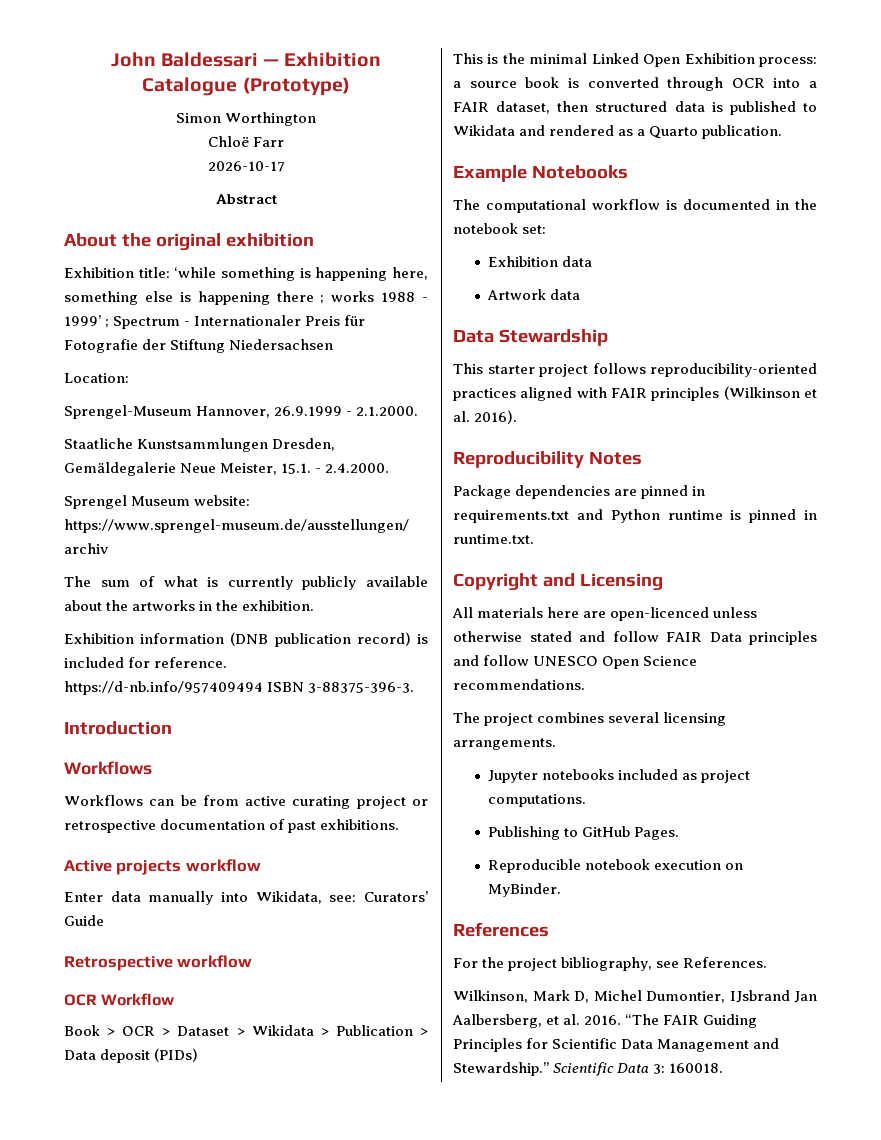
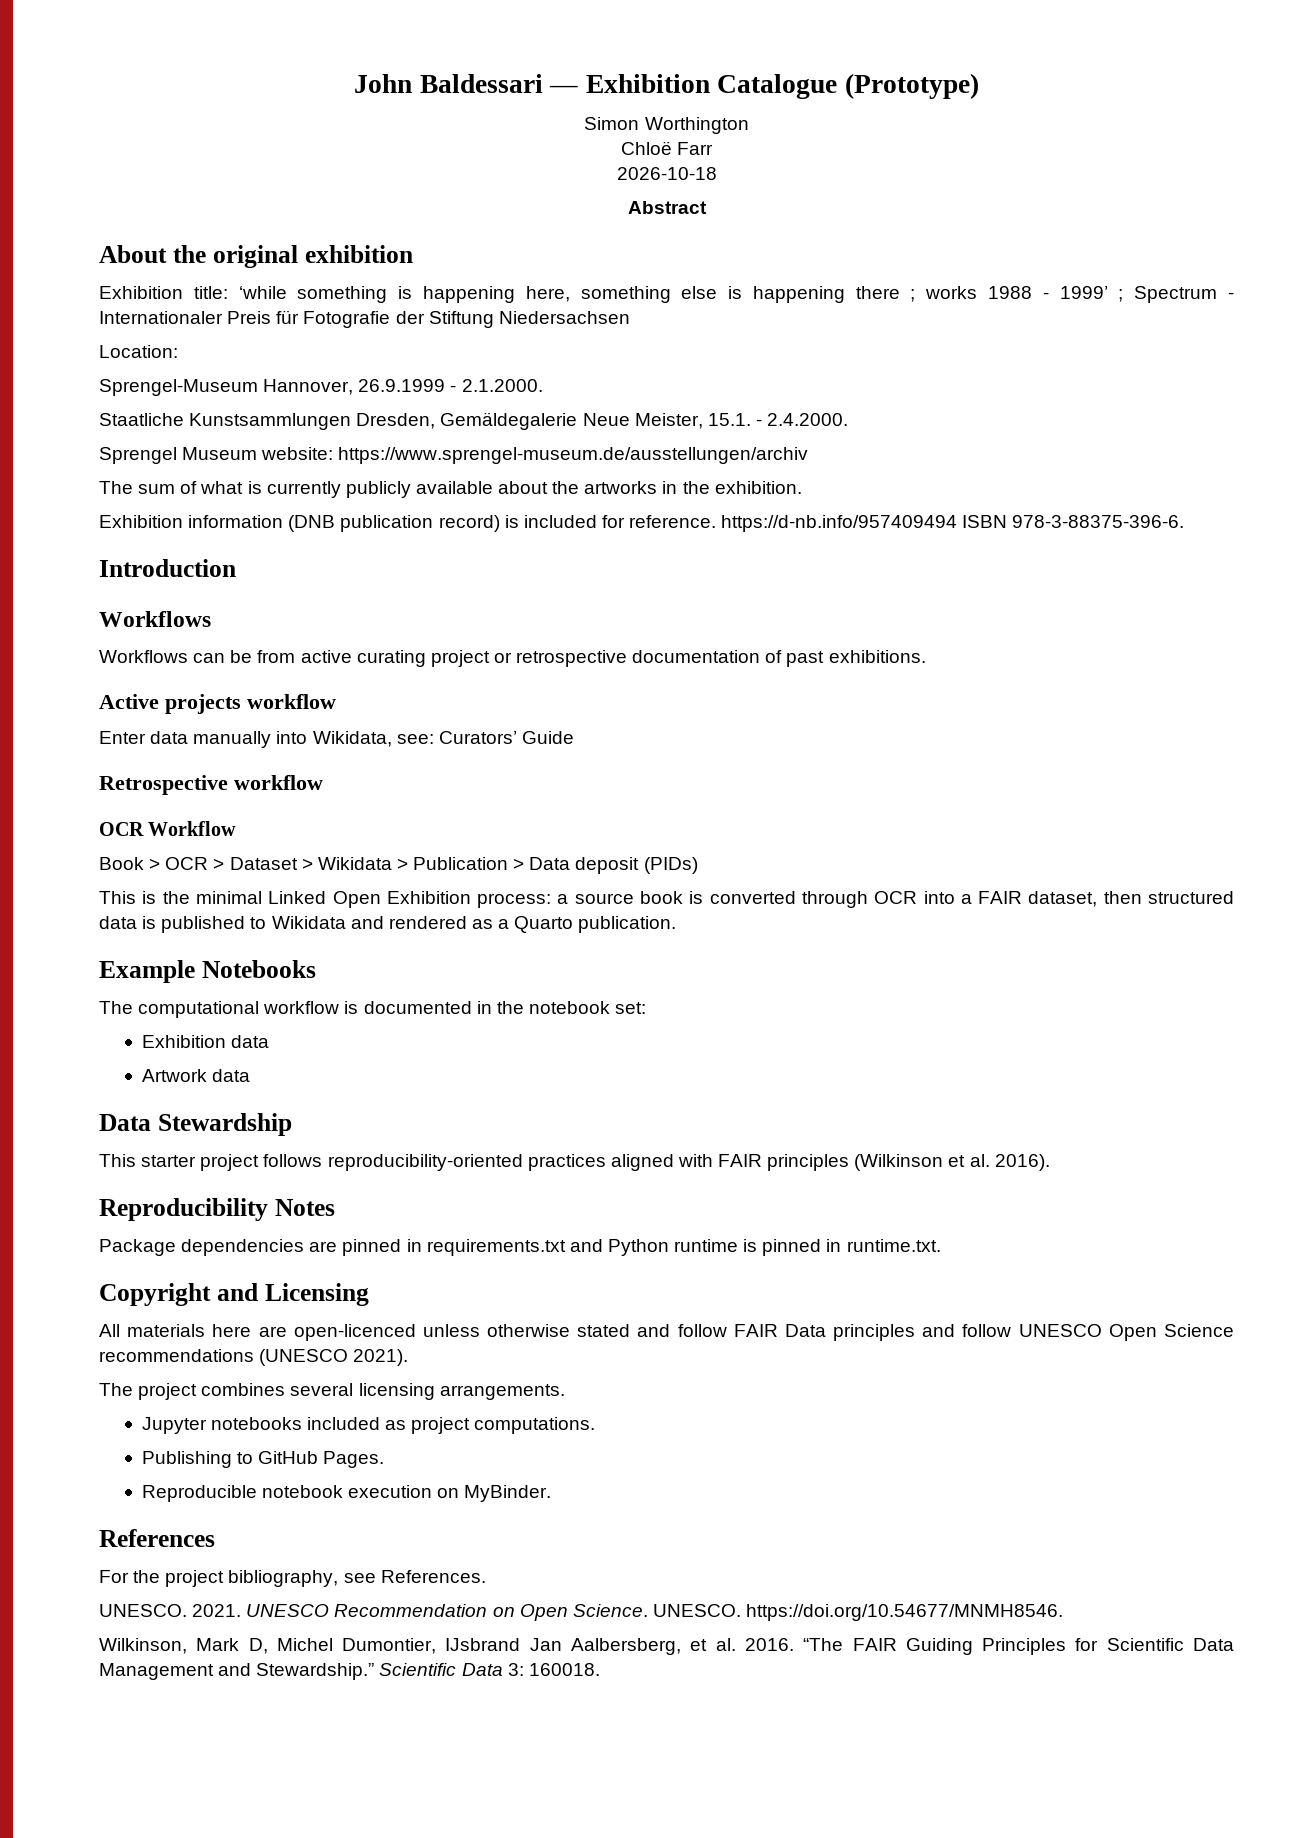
[207,161,285,172] 2026-10-17 -> [616,167,717,180] 2026-10-18
[308,682,415,693] 3-88375-396-3. -> [1012,515,1185,528] 978-3-88375-396-6.
[453,679,585,690] recommendations. -> [99,1349,409,1366] recommendations (UNESCO 2021).
(768, 962) none -> [99,1604,1064,1621] // UNESCO. 2021. UNESCO Recommendation on Open Science. UNESCO. https://doi.org/10.54677/MNMH8546.

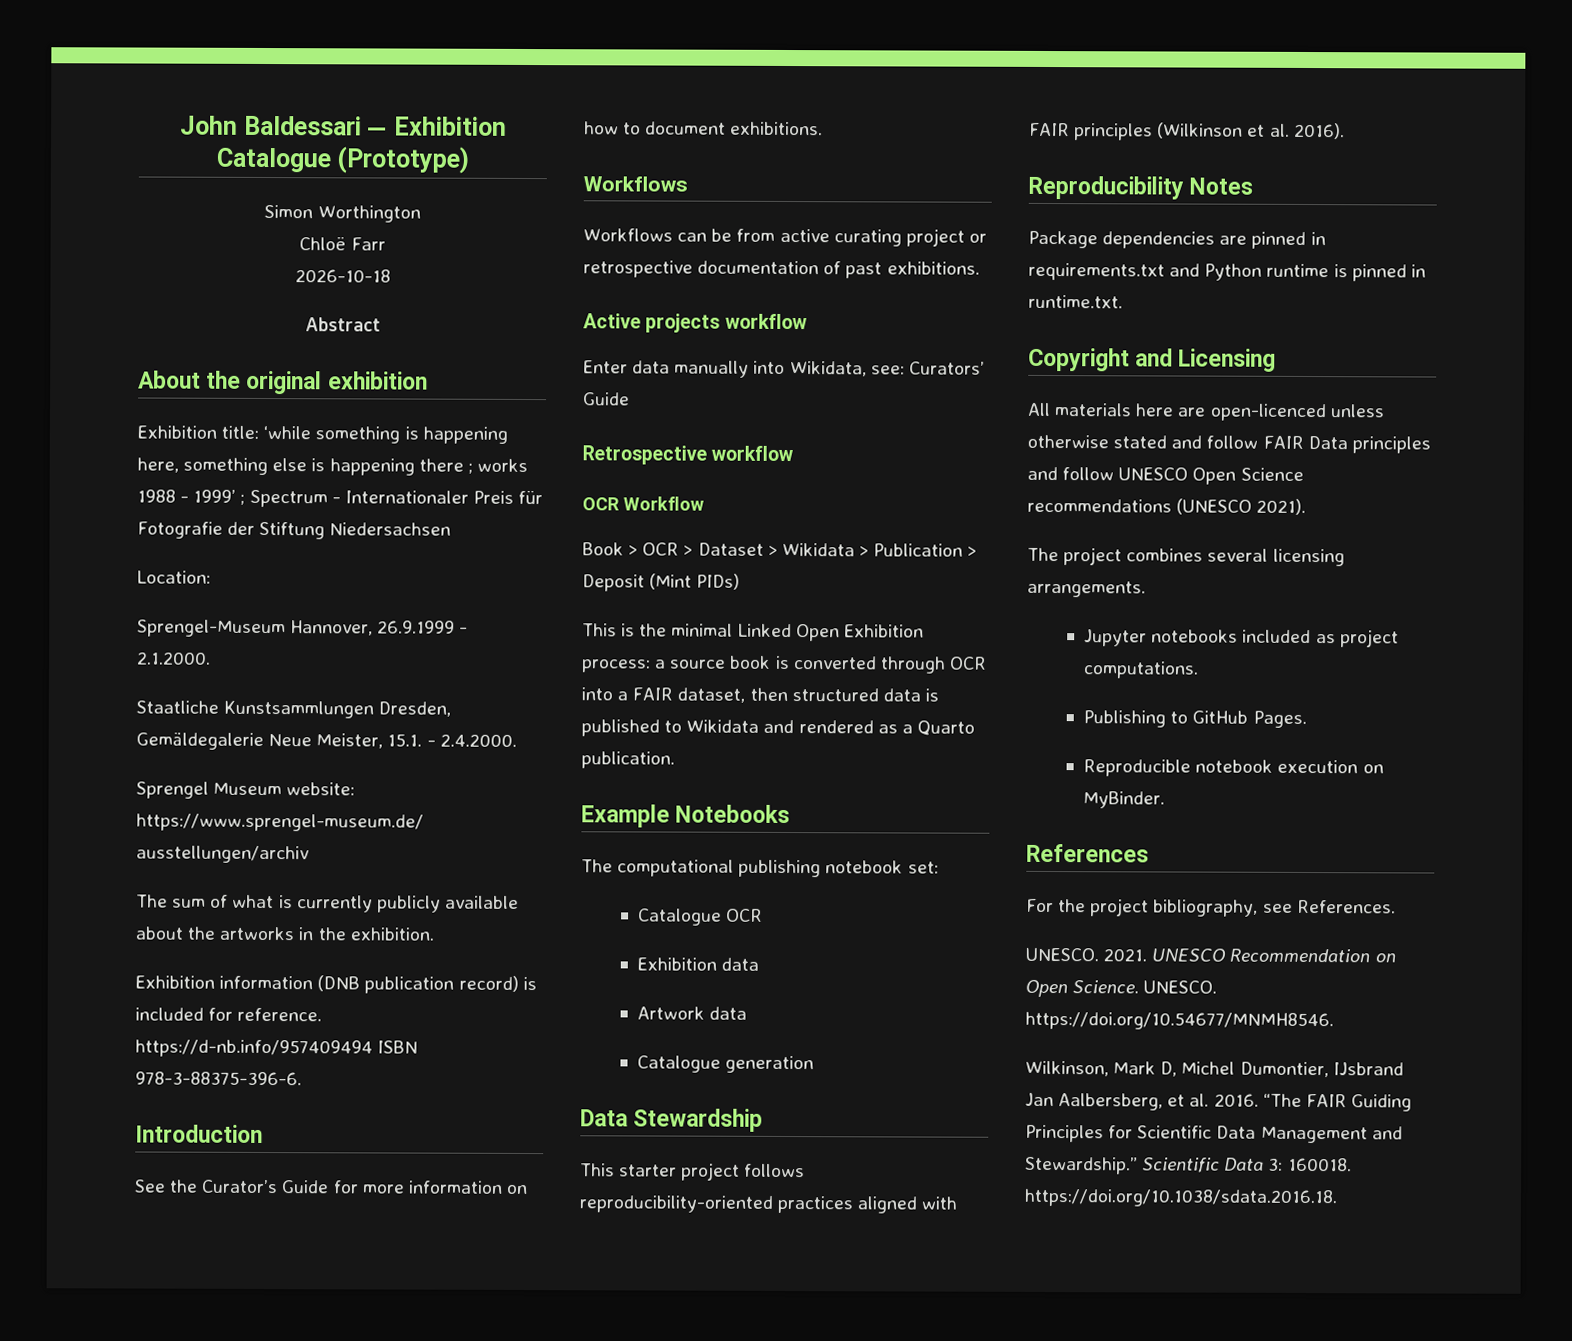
(236, 568) none -> [134,1179,528,1195] [584,121,824,136] // See the Curator’s Guide for more information on how to document exhibitions.
[529,857,698,874] Data deposit (PIDs) -> [582,573,741,592] Deposit (Mint PIDs)
[263,1001,524,1014] workflow is documented in the -> [738,859,822,878] publishing
(647, 1008) none -> [638,908,764,926] // Catalogue OCR
(250, 1075) none -> [637,1055,815,1074] // Catalogue generation
(600, 1669) none -> [1024,1188,1338,1208] https://doi.org/10.1038/sdata.2016.18.

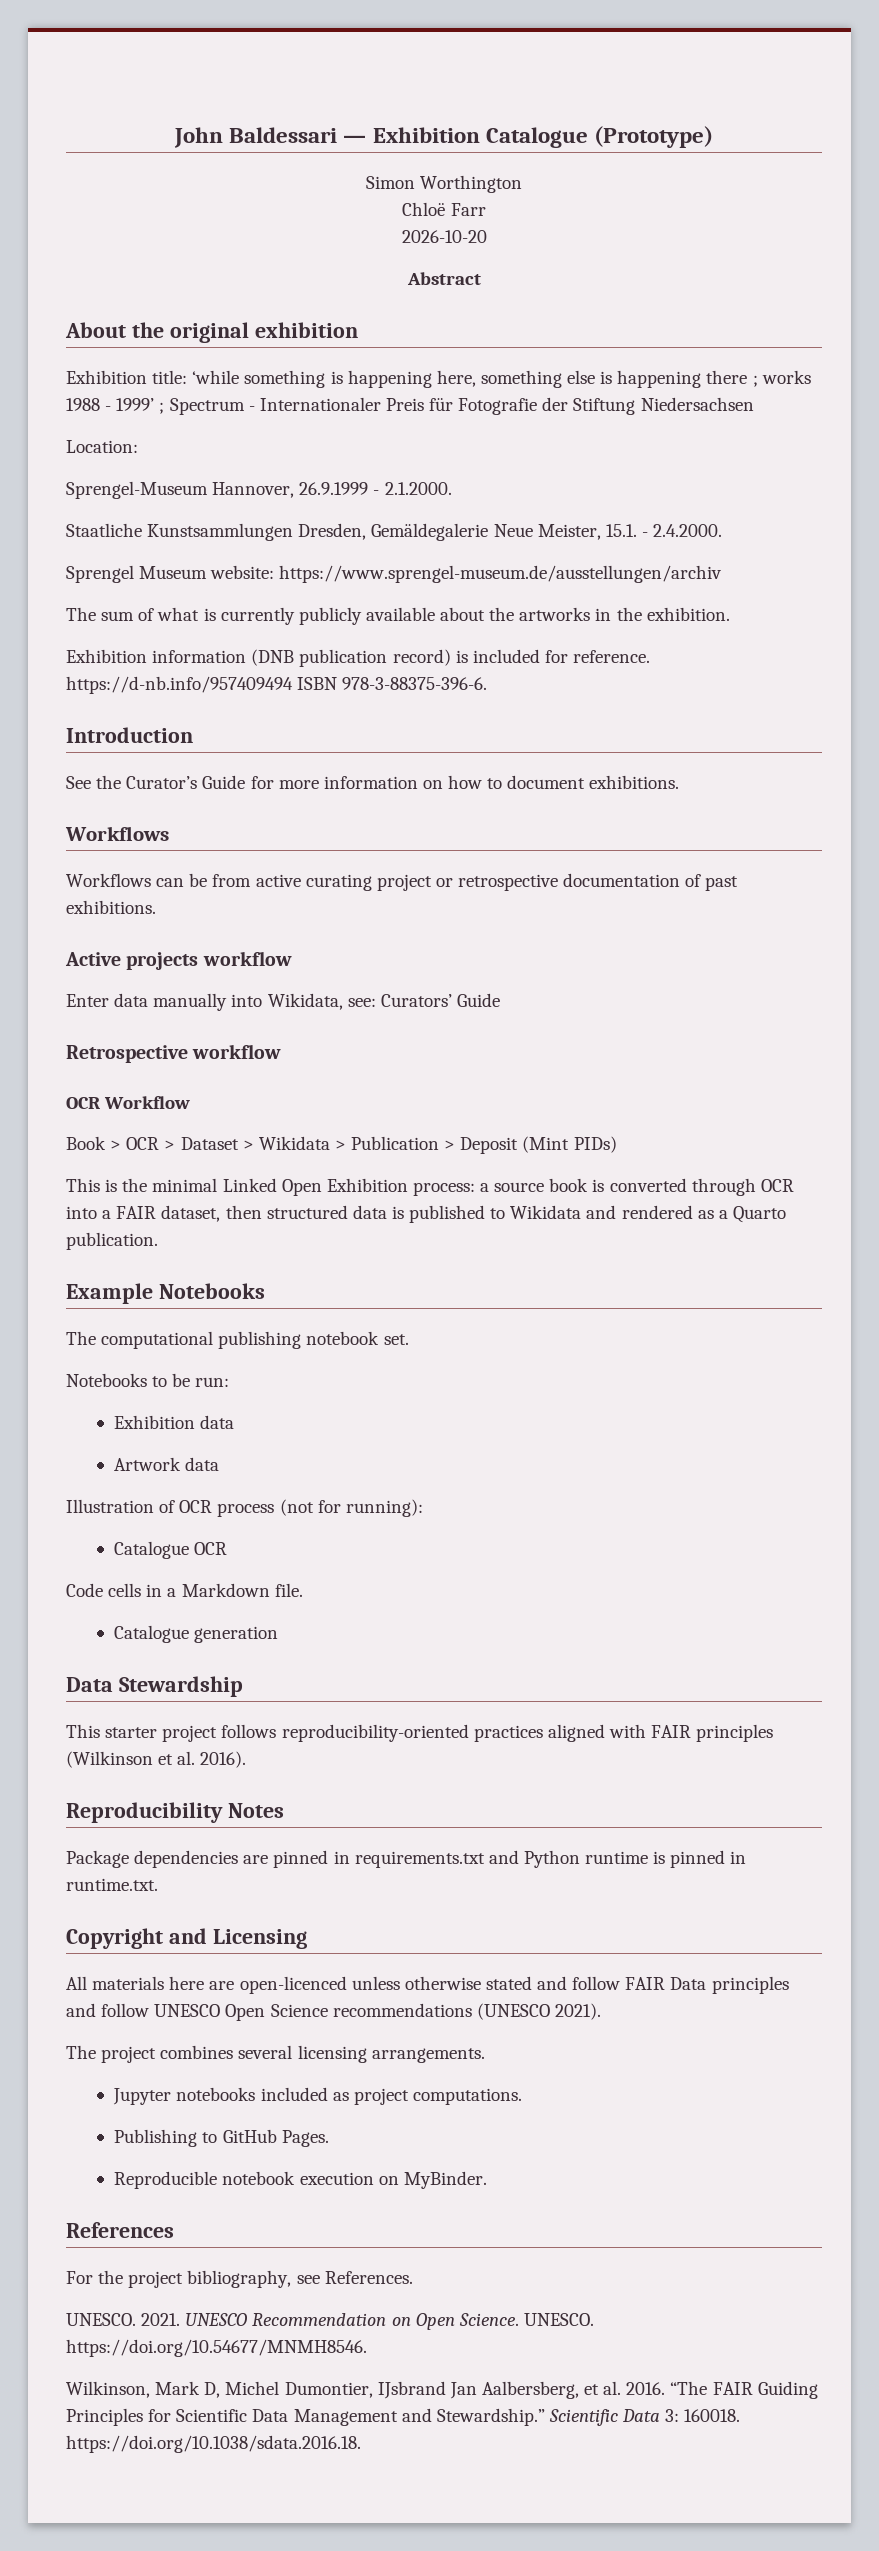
[294,269,391,283] 2026-10-18 -> [401,230,487,243] 2026-10-20
[907,861,939,874] [638,908,764,926] set: // Catalogue OCR -> [383,1334,409,1345] [66,1373,230,1387] set. // Notebooks to be run:
(748, 1013) none -> [66,1499,423,1517] [114,1541,228,1559] [66,1583,303,1597] // Illustration of OCR process (not for running): // Catalogue OCR // Code cells in a Markdown file.

